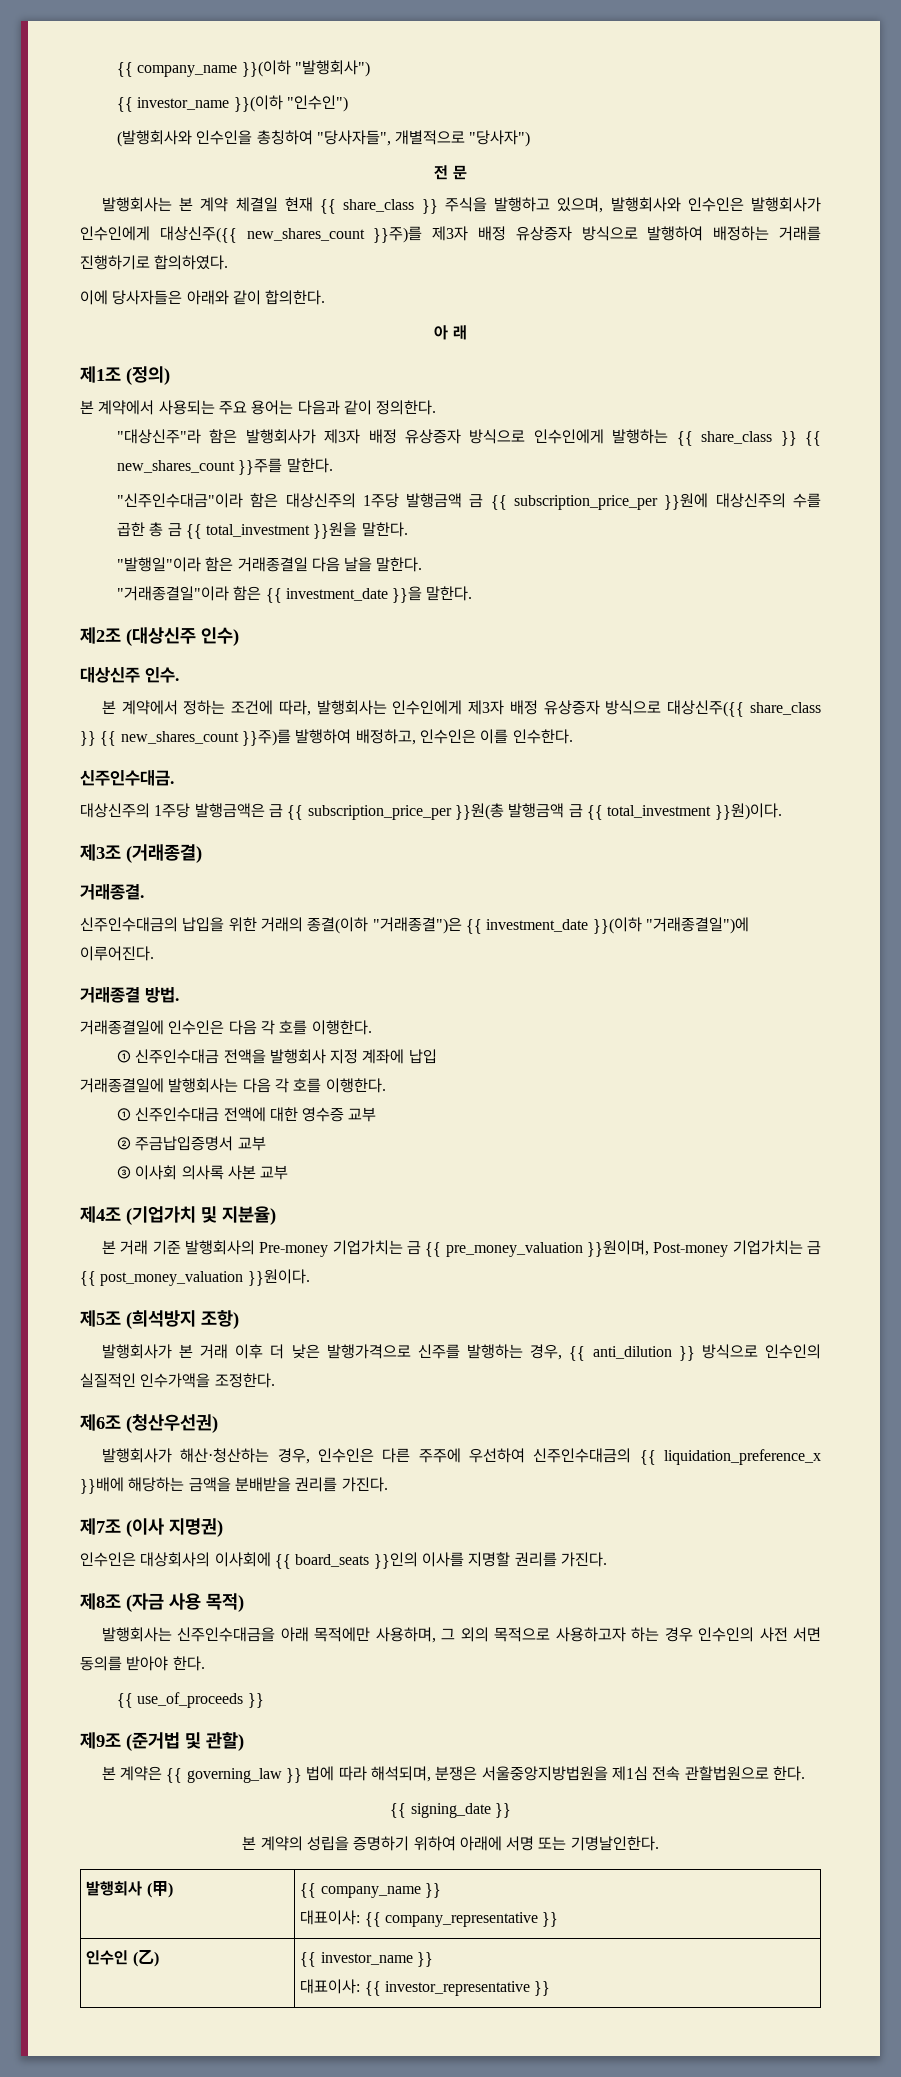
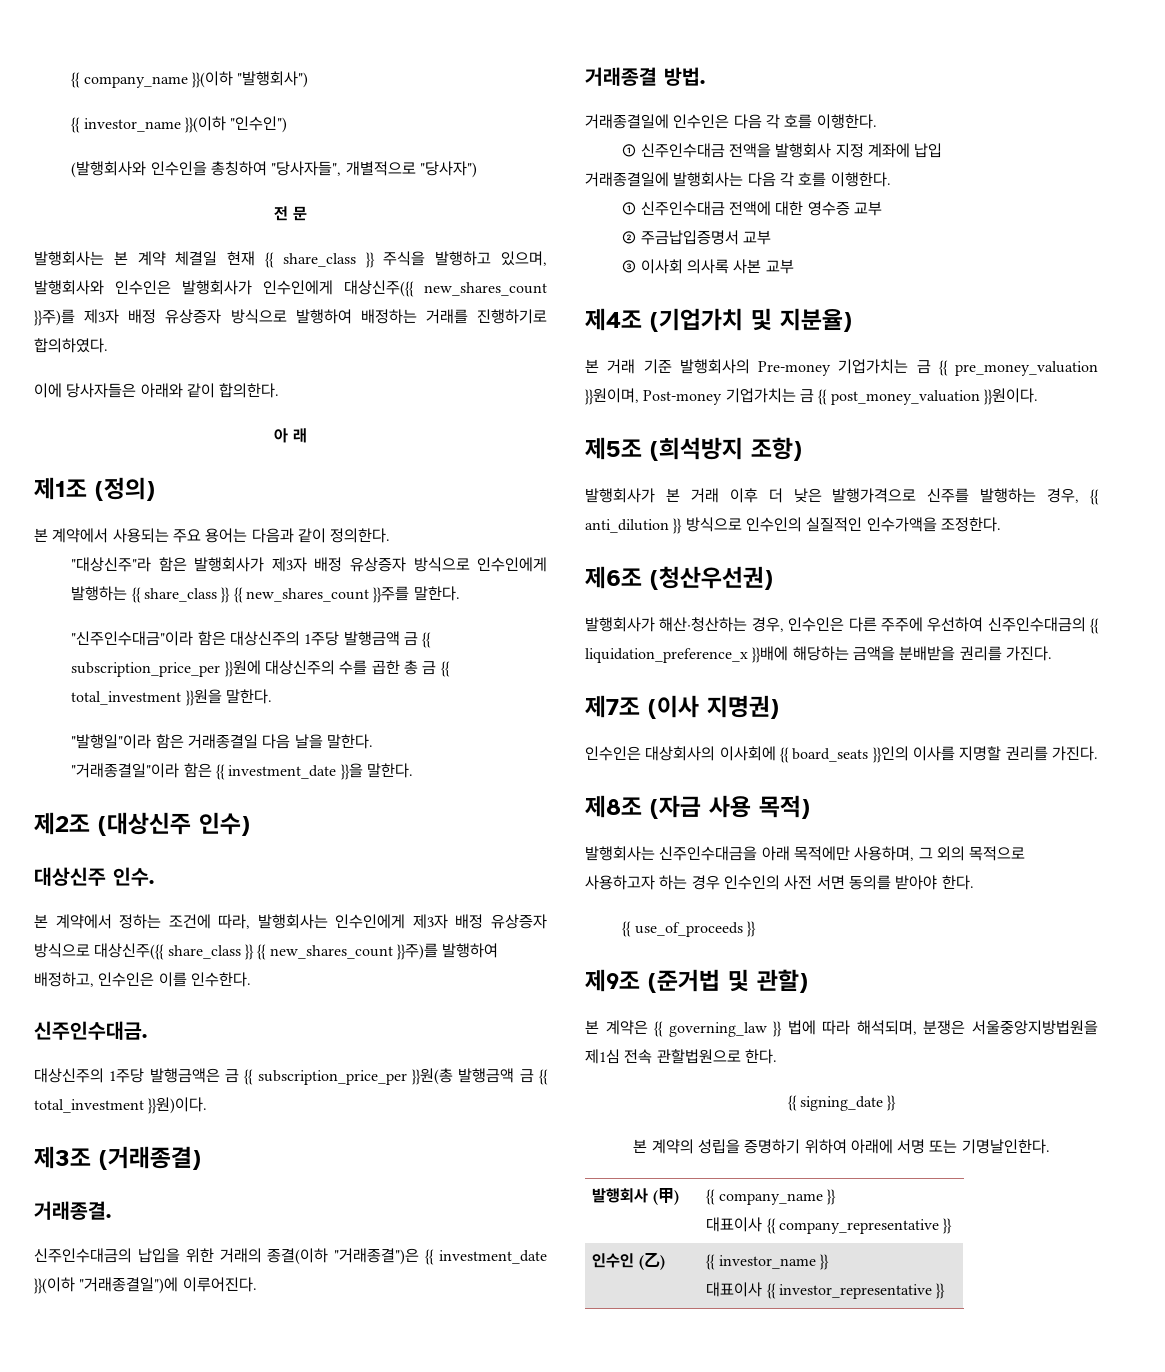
[300,1910,361,1925] 대표이사: -> [706,1217,763,1232] 대표이사
[300,1979,361,1994] 대표이사: -> [706,1282,763,1297] 대표이사

